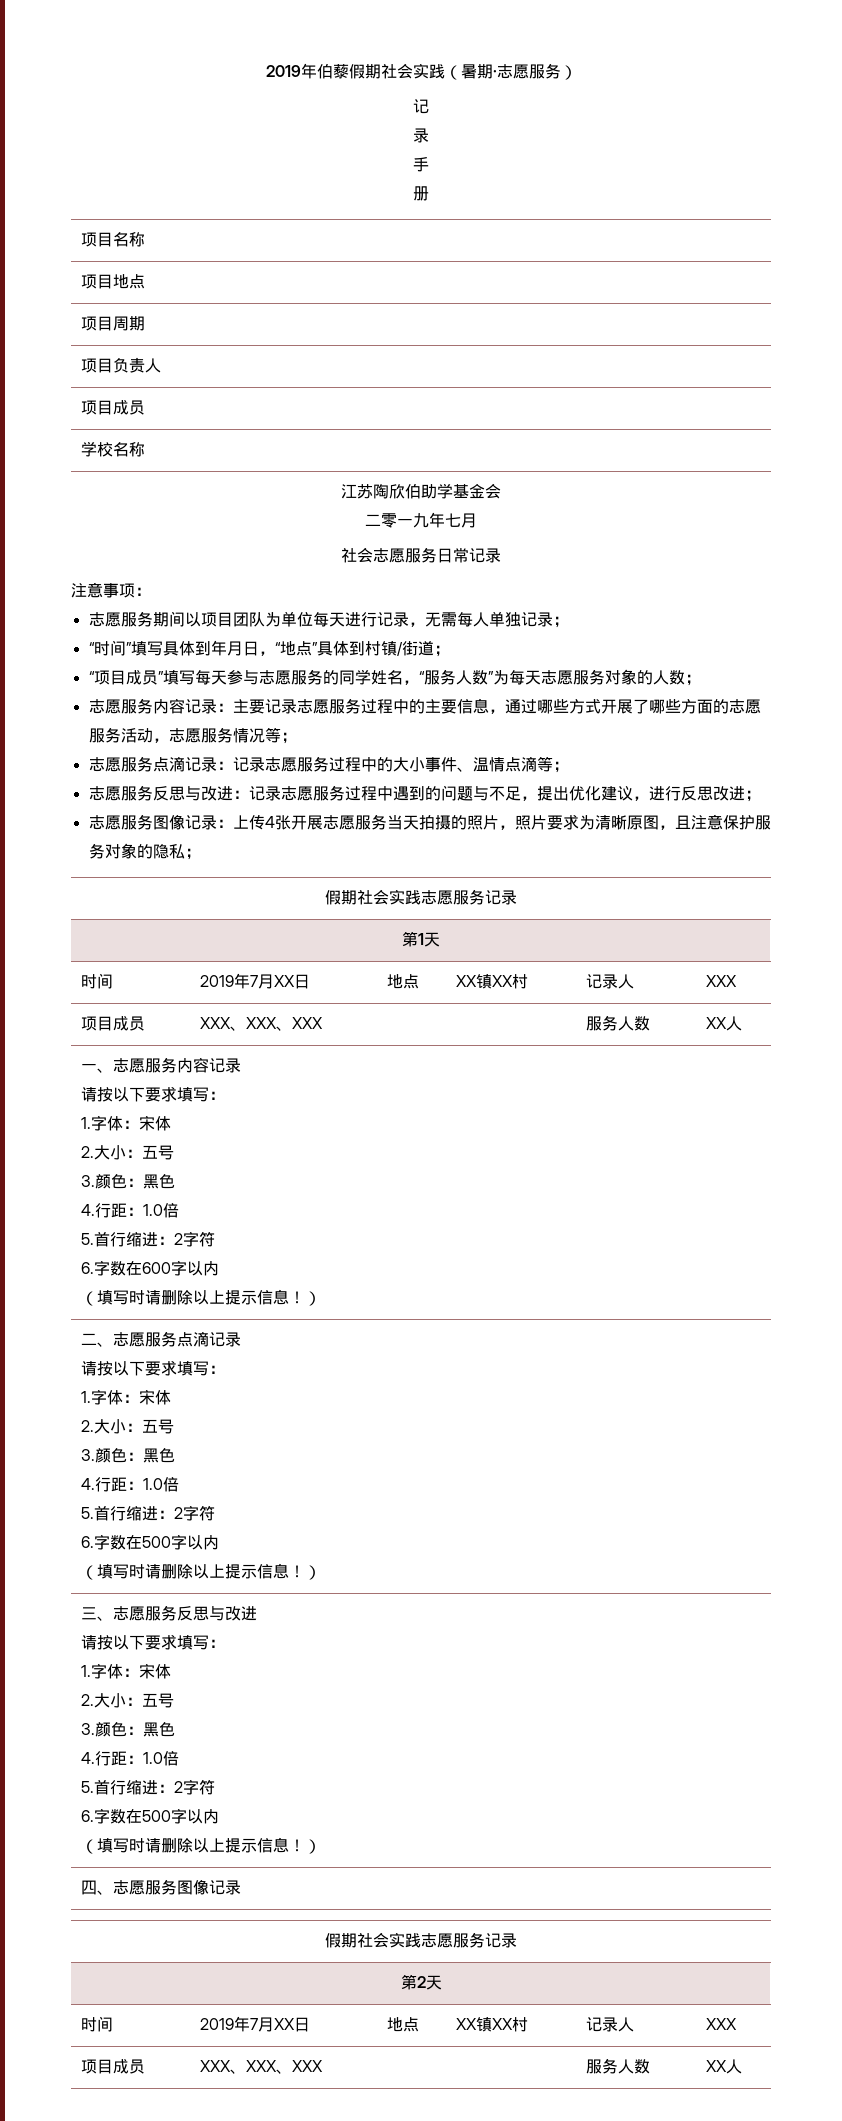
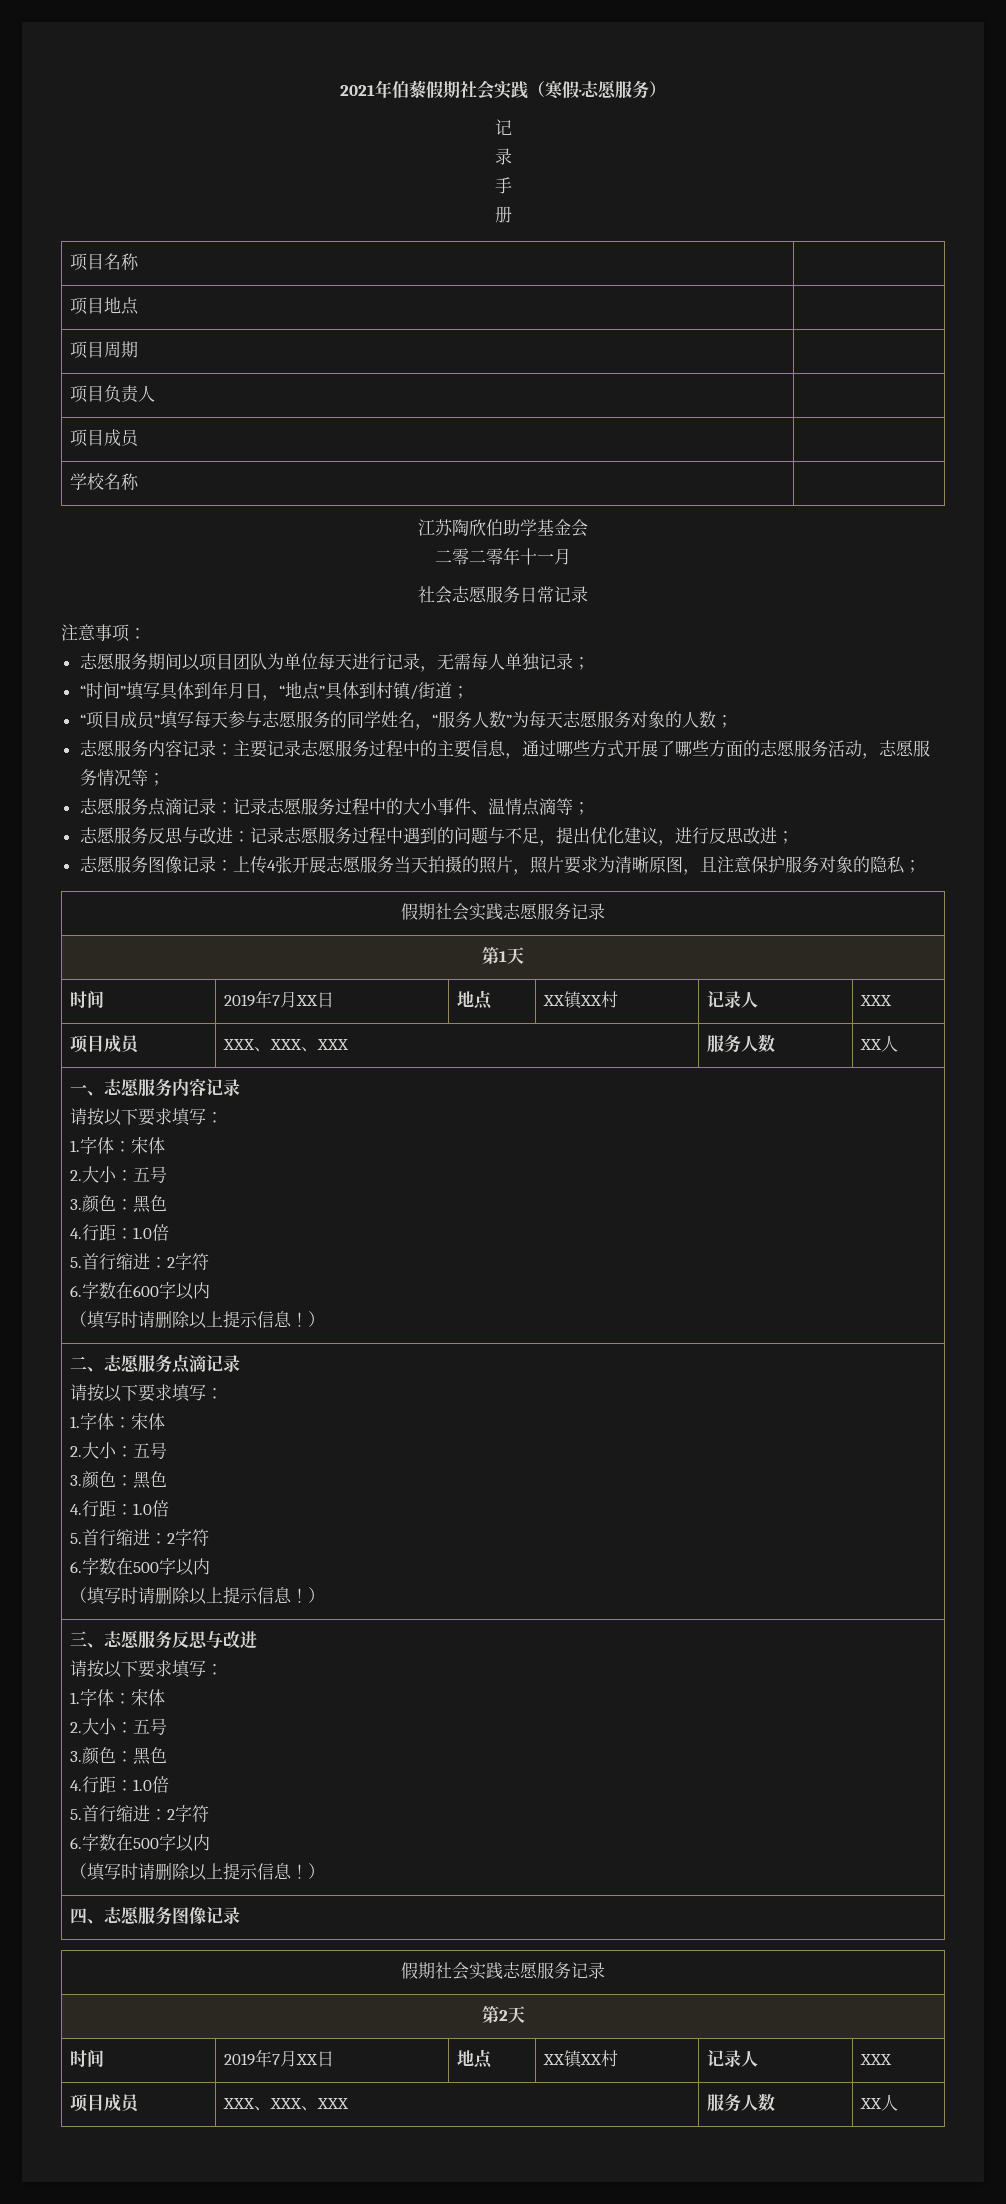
[265,65,301,77] 2019 -> [340,85,375,96] 2021
[460,64,493,79] 暑期 -> [545,80,579,100] 寒假
[397,512,461,528] 一九年七 -> [469,547,554,565] 二零年十一

